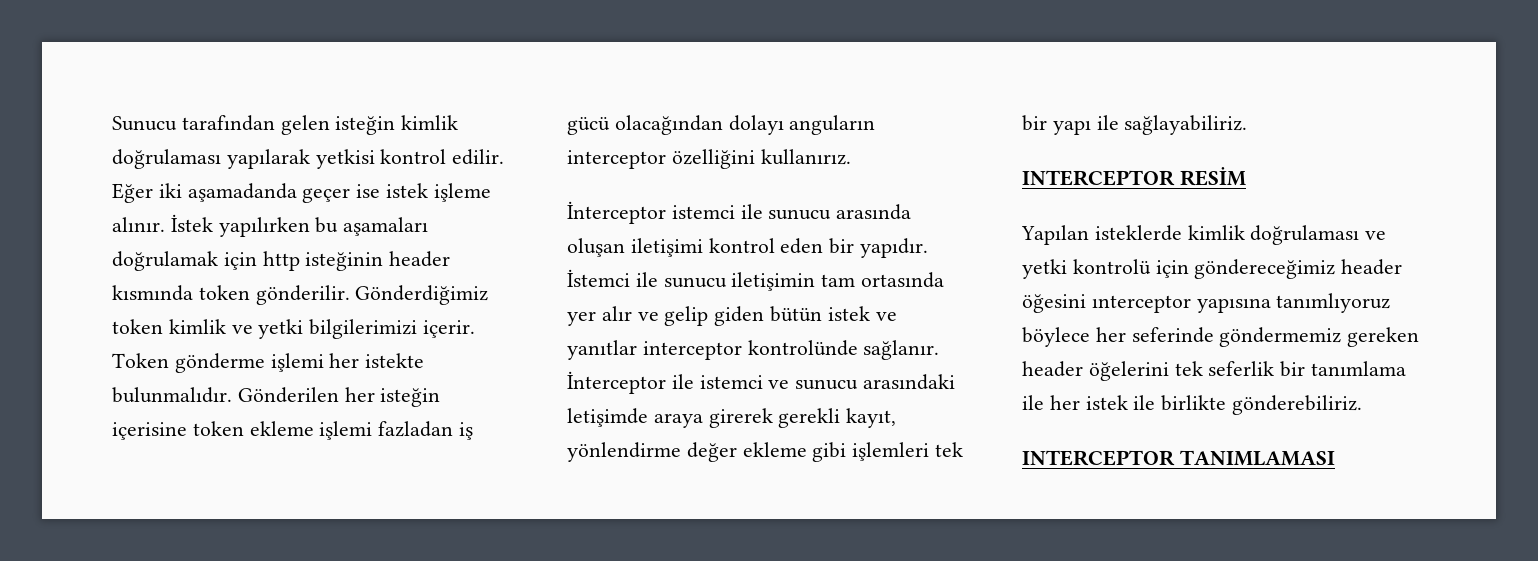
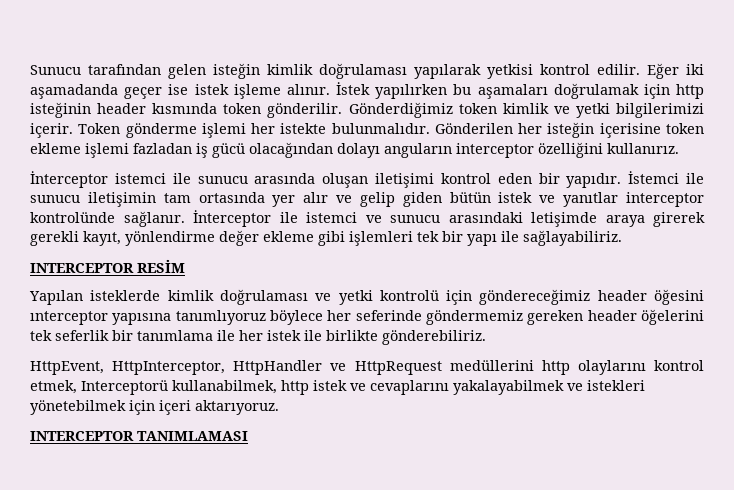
(1363, 405) none -> [30,360,704,375] [30,380,645,395] [30,400,279,415] // HttpEvent, HttpInterceptor, HttpHandler ve HttpRequest medüllerini http olaylarını kontrol etmek, Interceptorü kullanabilmek, http istek ve cevaplarını yakalayabilmek ve istekleri yönetebilmek için içeri aktarıyoruz.

